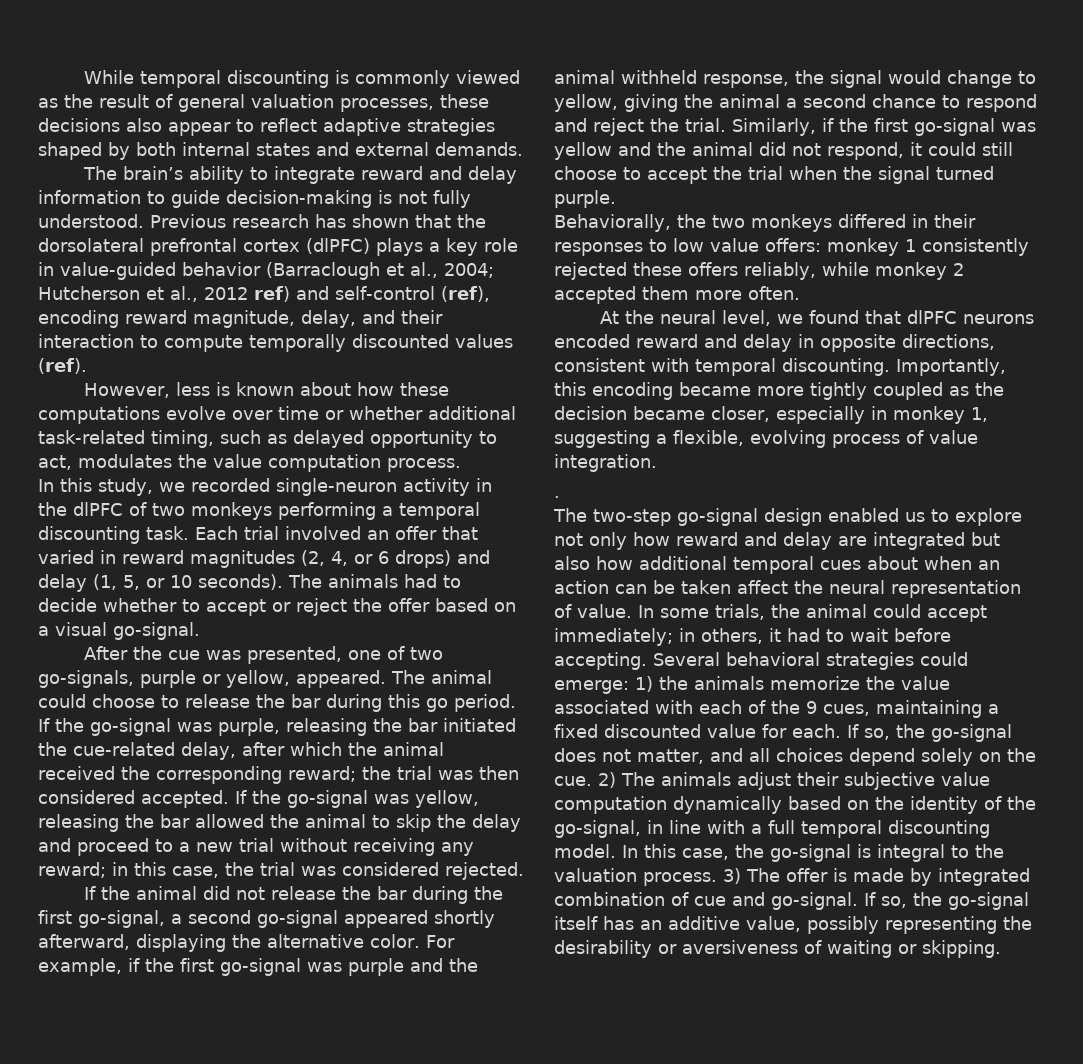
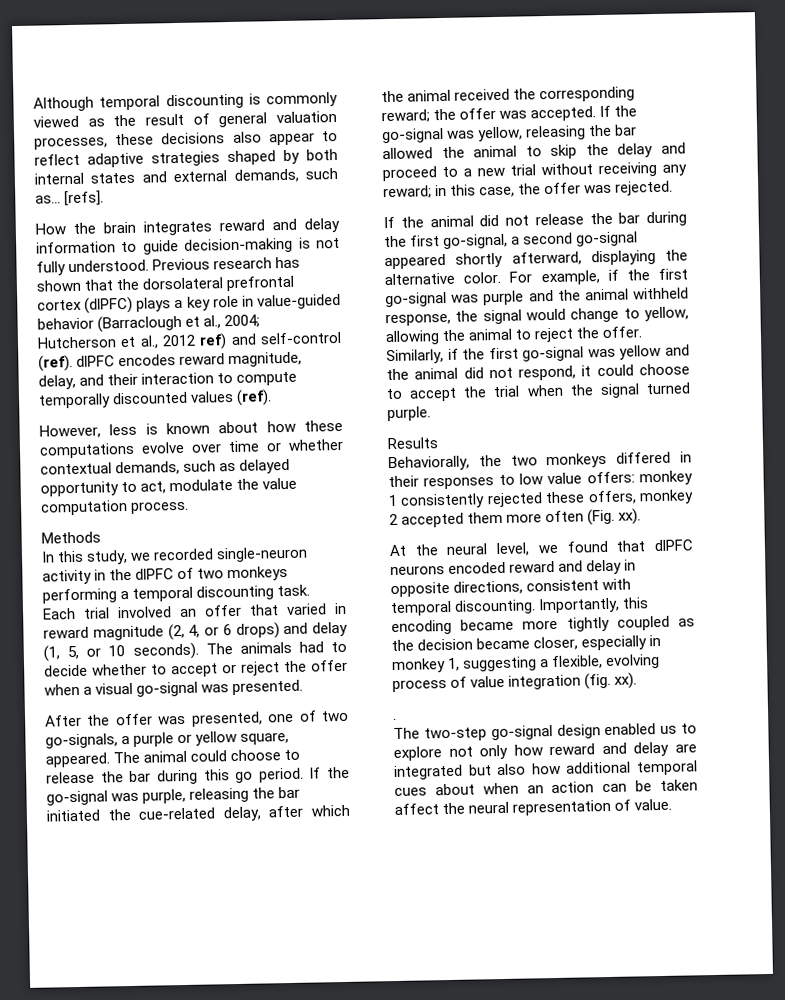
[84,70,135,84] While -> [33,96,94,112] Although
[435,142,523,156] [83,166,356,184] demands. // The brain’s ability to integrate -> [233,167,338,183] [35,190,105,207] [35,220,212,236] demands, such as… [refs]. // How the brain integrates
[440,286,490,302] [38,310,119,328] (ref), encoding -> [38,354,177,372] (ref). dlPFC encodes
[428,406,516,420] [38,430,214,448] additional task-related timing, -> [40,460,181,476] contextual demands,
[78,454,172,468] modulates -> [169,478,234,492] modulate
(461, 465) none -> [41,531,101,544] // Methods
[190,550,295,568] magnitudes -> [92,625,164,641] magnitude
[435,598,516,612] [38,622,200,640] based on a visual go-signal. -> [44,679,304,697] when a visual go-signal was presented.
[168,650,201,660] cue -> [114,713,153,726] offer
(134, 679) none -> [121,735,131,745] a
[226,670,290,688] yellow, -> [195,730,290,746] yellow square,
[397,766,519,780] [38,790,135,804] trial was then considered -> [459,107,528,120] offer was
[260,862,439,876] trial was considered -> [544,182,613,195] offer was
[624,94,1037,112] [554,118,726,136] giving the animal a second chance to respond and reject the trial. -> [385,326,643,346] allowing the animal to reject the offer.
[982,142,1013,156] still -> (634, 370) none
(616, 199) none -> [387,437,439,450] // Results
[688,262,869,280] offers reliably, while -> [587,490,637,505] offers,
[748,286,800,300] often. -> [545,508,642,526] often (Fig. xx).
[554,454,657,472] integration. -> [508,672,638,690] integration (fig. xx).
[638,604,987,622] [554,628,951,646] [554,652,968,670] [554,676,950,694] [554,700,999,718] [554,724,1012,742] [554,748,1036,766] [554,772,990,790] [554,796,1036,814] [554,820,990,838] [554,844,1004,862] [554,868,1030,886] [554,892,1029,910] [554,916,1032,934] [554,940,1001,958] In some trials, the animal could accept immediately; in others, it had to wait before accepting. Several behavioral strategies could emerge: 1) the animals memorize the value associated with each of the 9 cues, maintaining a fixed discounted value for each. If so, the go-signal does not matter, and all choices depend solely on the cue. 2) The animals adjust their subjective value computation dynamically based on the identity of the go-signal, in line with a full temporal discounting model. In this case, the go-signal is integral to the valuation process. 3) The offer is made by integrated combination of cue and go-signal. If so, the go-signal itself has an additive value, possibly representing the desirability or aversiveness of waiting or skipping. -> (673, 804) none

